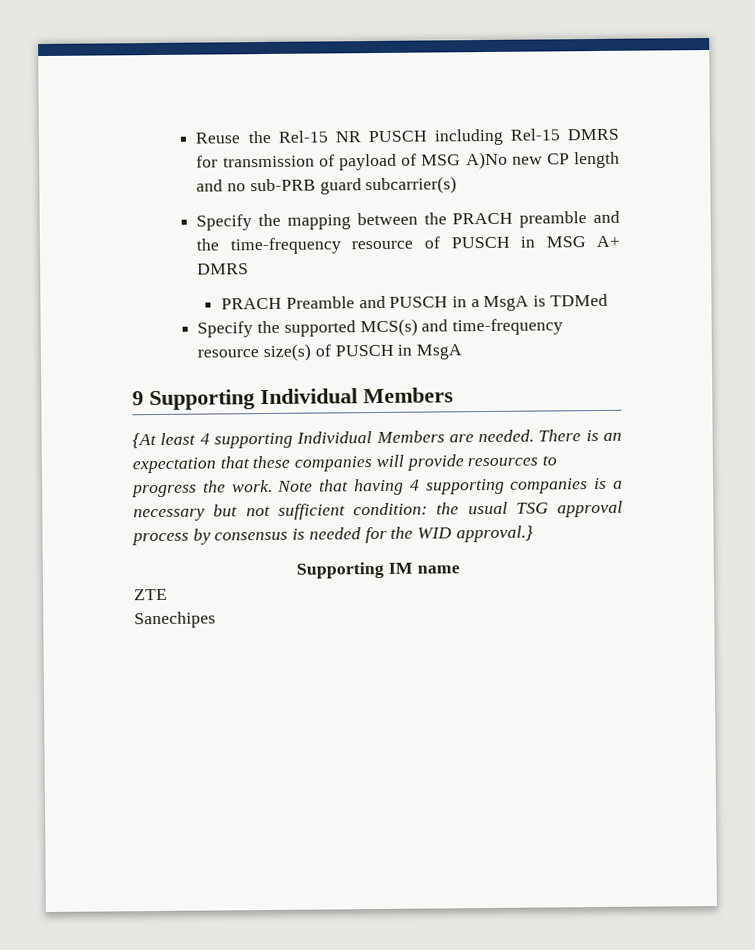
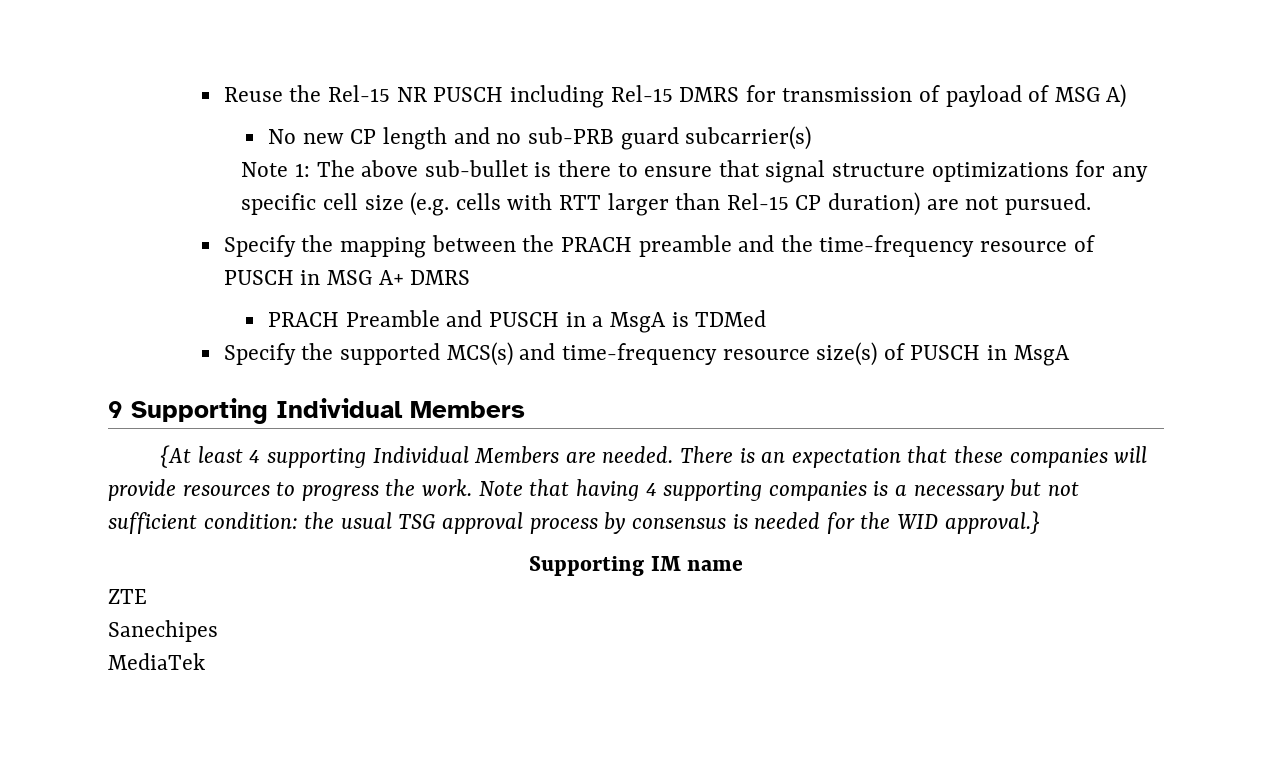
[465,151,508,170] A)No -> [1106,84,1127,108] [268,129,297,144] A) // No
(458, 185) none -> [241,160,1148,183] [241,192,1091,216] // Note 1: The above sub-bullet is there to ensure that signal structure optimizations for any specific cell size (e.g. cells with RTT larger than Rel-15 CP duration) are not pursued.
(216, 620) none -> [108,653,205,670] // MediaTek

